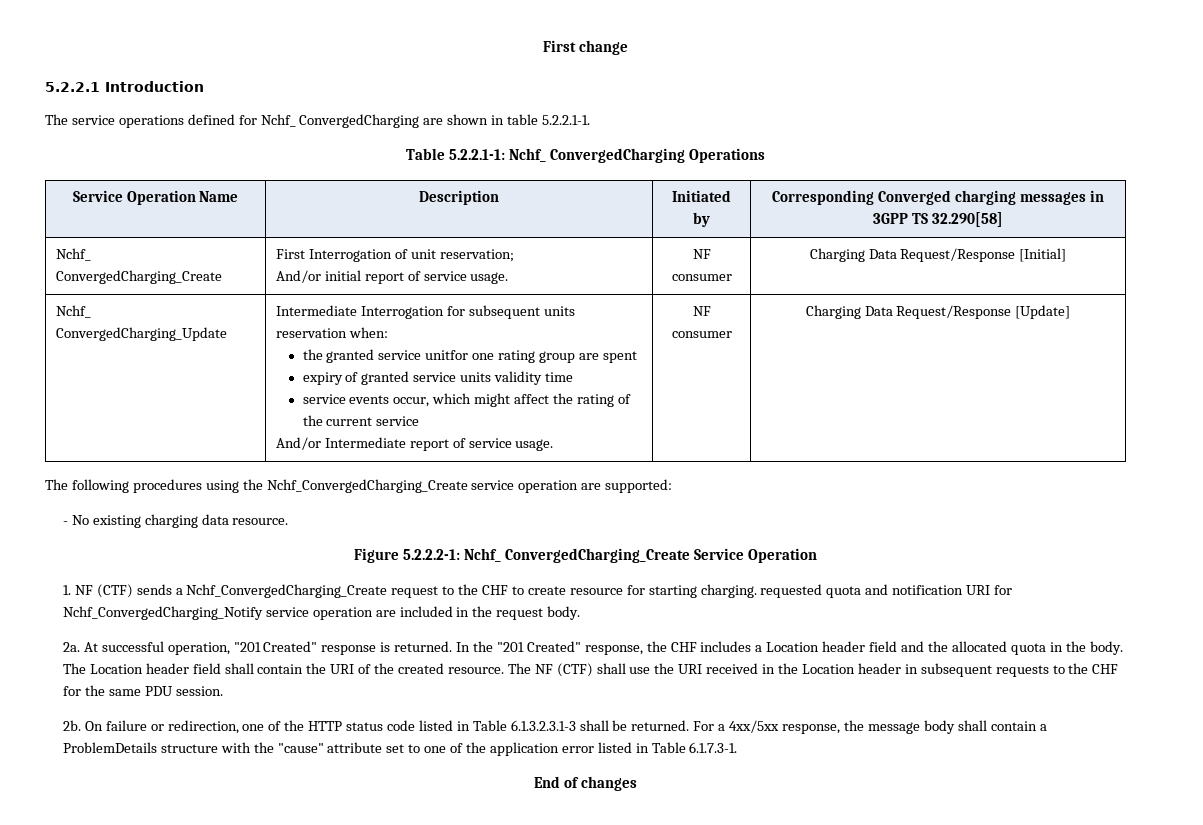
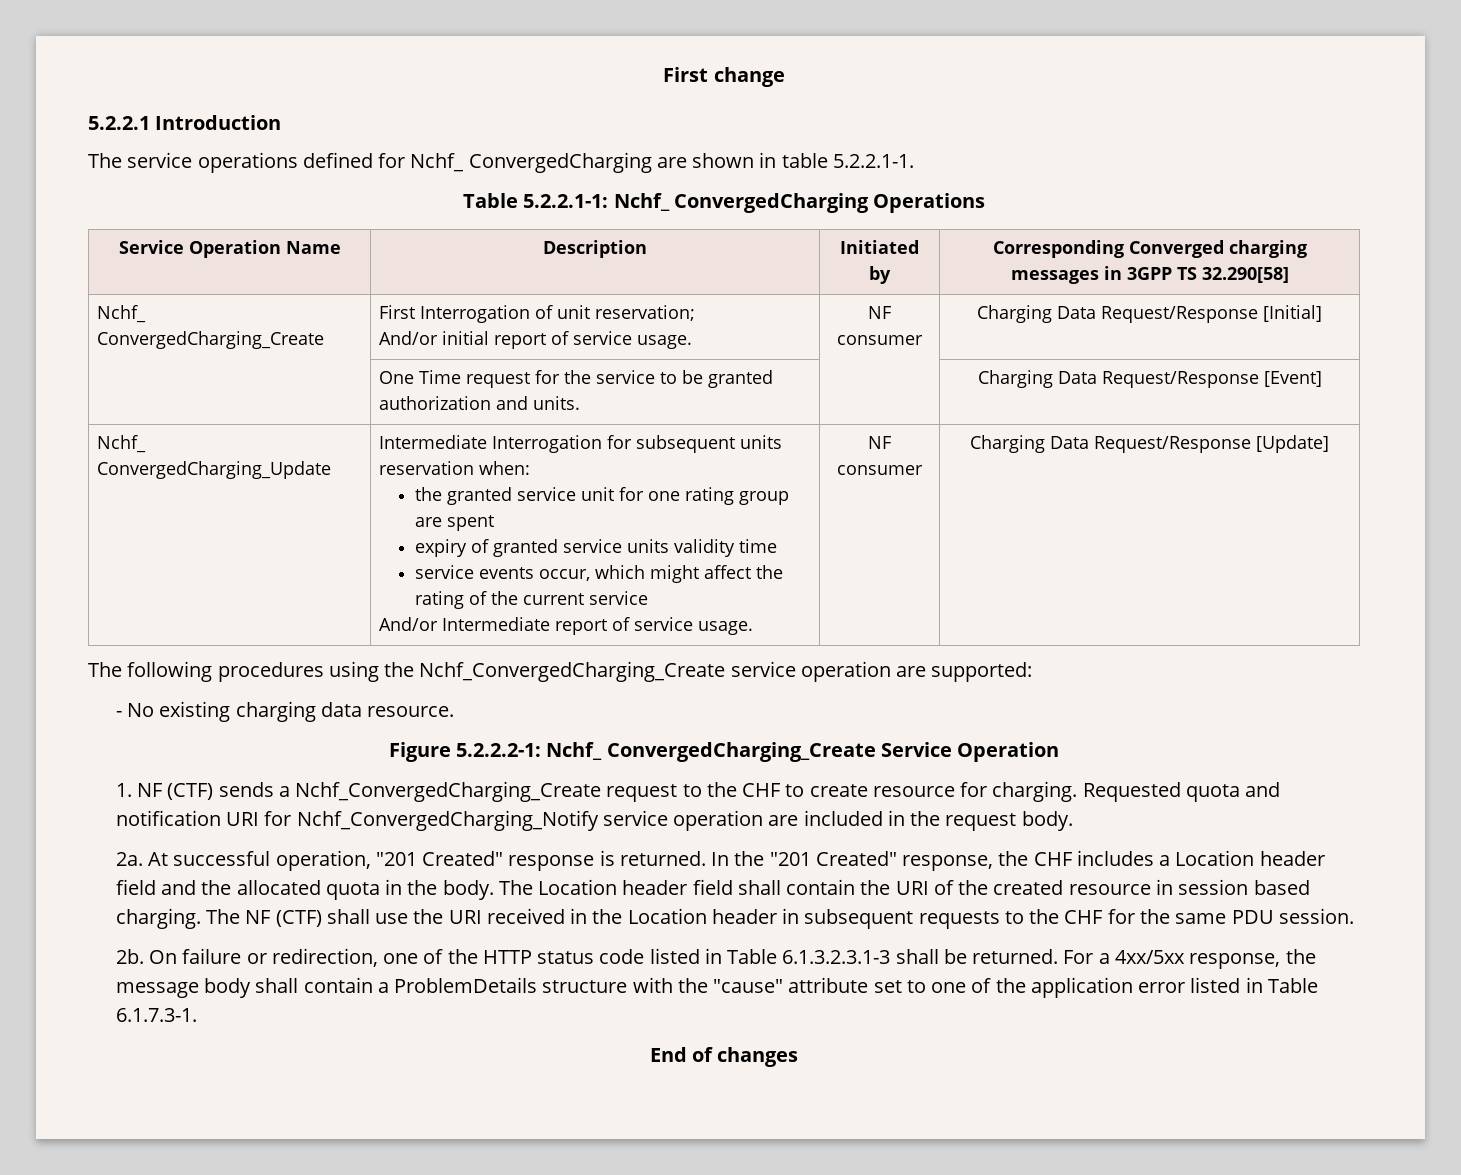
(1067, 255) none -> [379,370,774,388] [379,396,581,410] [977,370,1322,388] // | One Time request for the service to be granted authorization and units. | | Charging Data Request/Response [Event]
[425,350,469,360] unitfor -> [580,487,644,501] unit for
[648,584,823,598] starting charging. requested -> [992,781,1181,802] charging. Requested
[447,667,504,674] resource. -> [1068,879,1310,895] [115,908,201,929] resource in session based charging.

